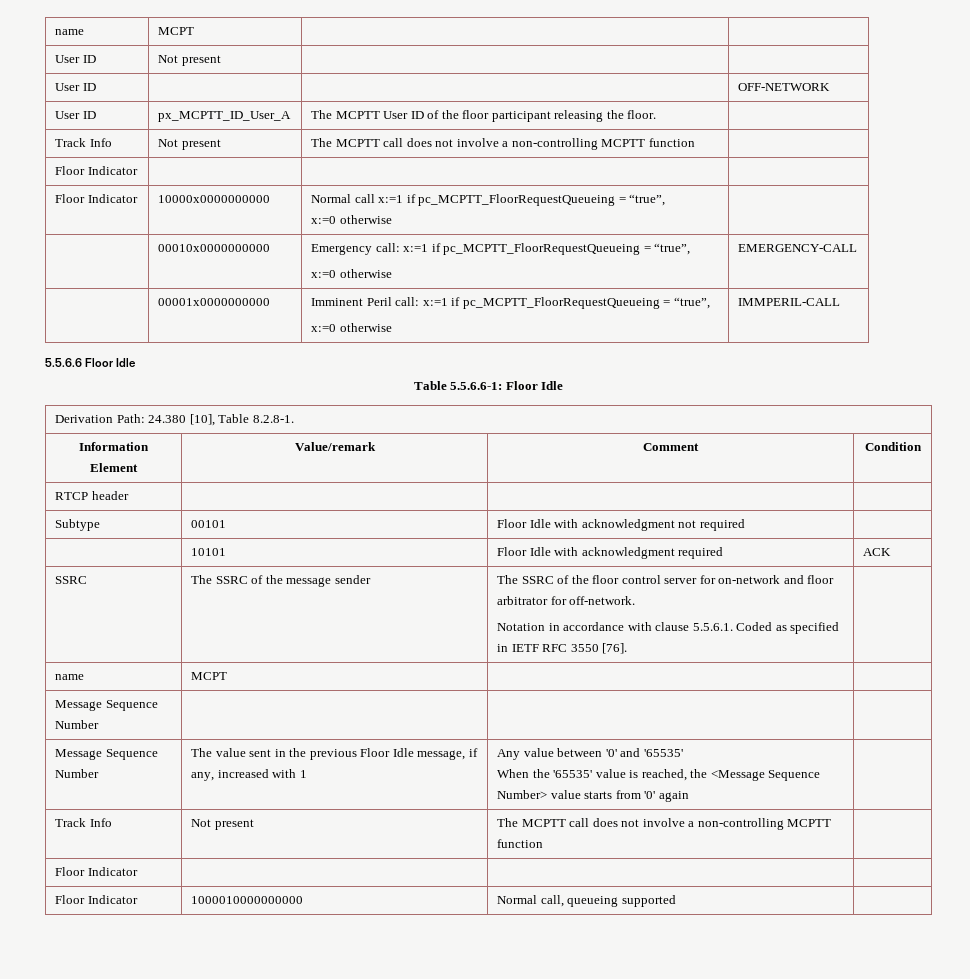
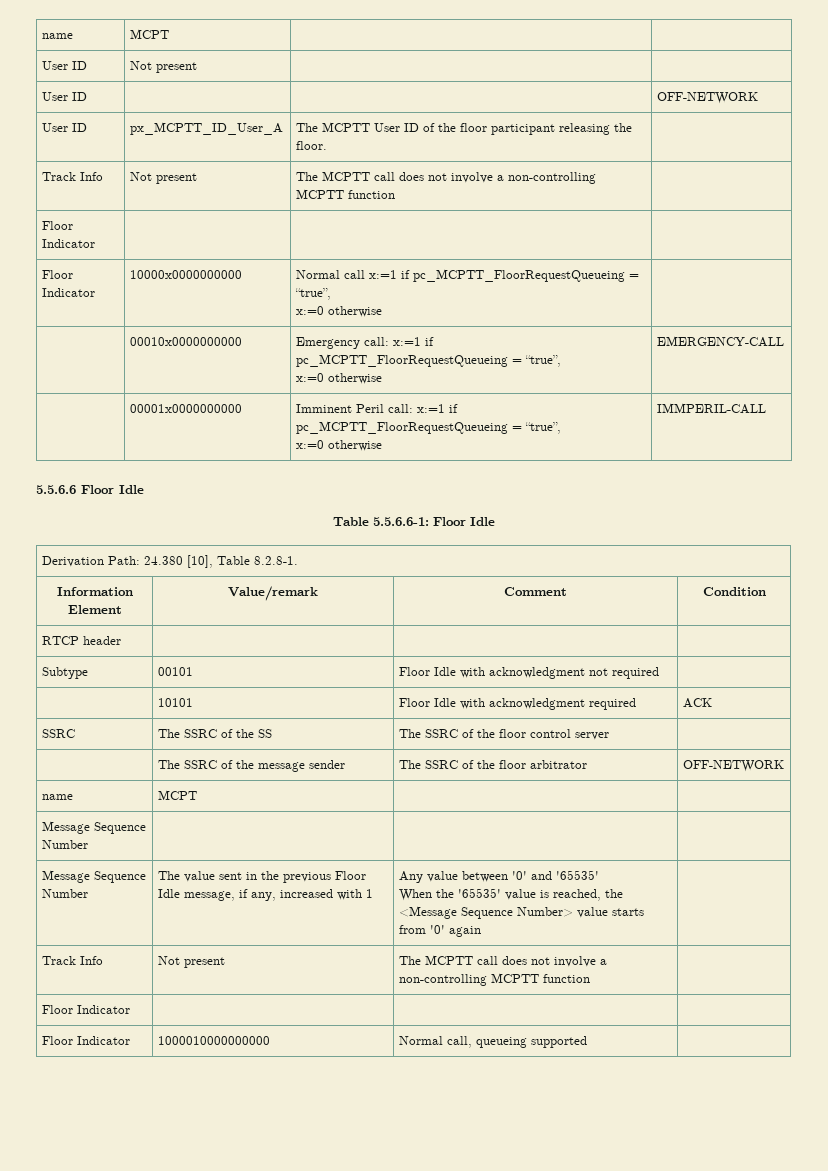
(88, 580) none -> [157,729,272,738] [398,729,609,740] | The SSRC of the SS | The SSRC of the floor control server | //
[621,575,835,584] [497,596,636,605] [497,622,840,634] [497,643,628,654] control server for on-network and floor arbitrator for off-network. // Notation in accordance with clause 5.5.6.1. Coded as specified in IETF RFC 3550 [76]. | -> [529,760,587,769] [682,760,784,772] arbitrator | OFF-NETWORK

